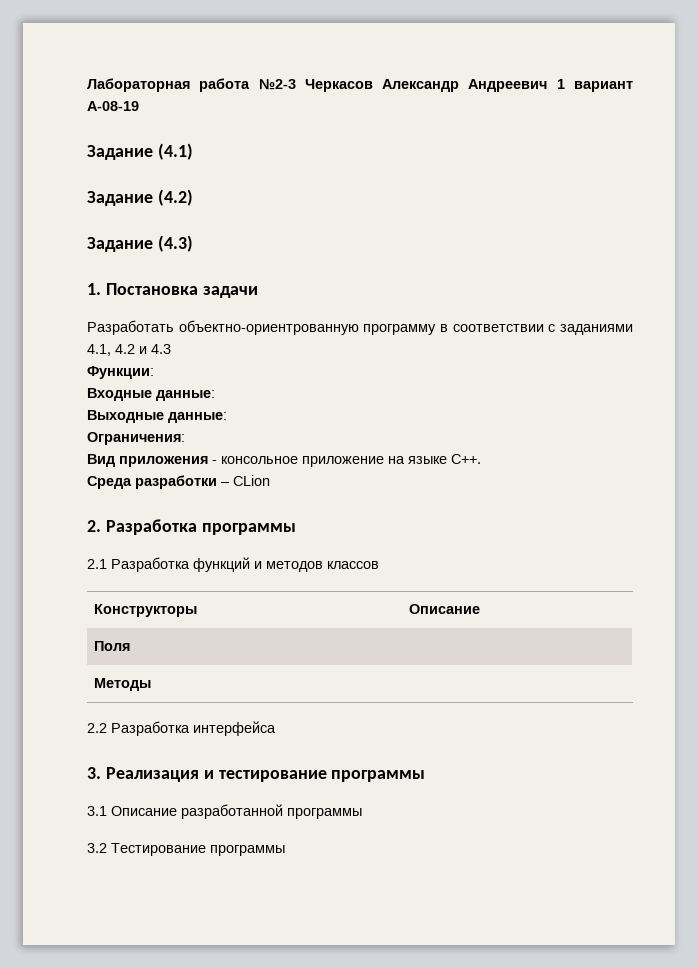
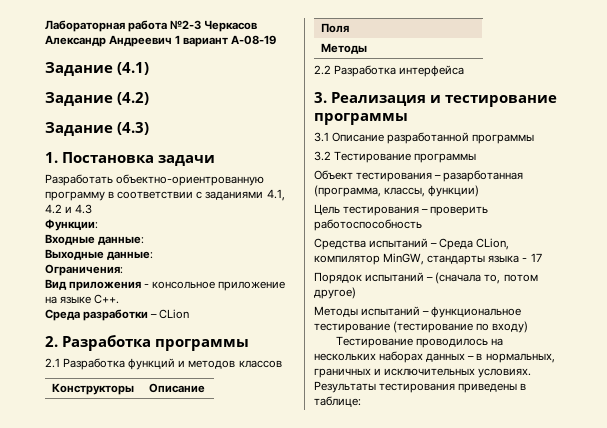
(285, 850) none -> [314,170,524,182] [314,185,480,197] [314,204,489,216] [314,219,422,231] [314,238,510,250] [314,253,542,265] [314,272,538,284] [314,287,356,299] [314,306,522,318] [314,321,529,333] [335,336,503,348] [314,351,555,363] [314,368,532,378] [314,381,527,393] [314,396,361,407] // Объект тестирования – разарботанная (программа, классы, функции) // Цель тестирования – проверить работоспособность // Средства испытаний – Среда CLion, компилятор MinGW, стандарты языка - 17 // Порядок испытаний – (сначала то, потом другое) // Методы испытаний – функциональное тестирование (тестирование по входу) // Тестирование проводилось на нескольких наборах данных – в нормальных, граничных и исключительных условиях. Результаты тестирования приведены в таблице:

